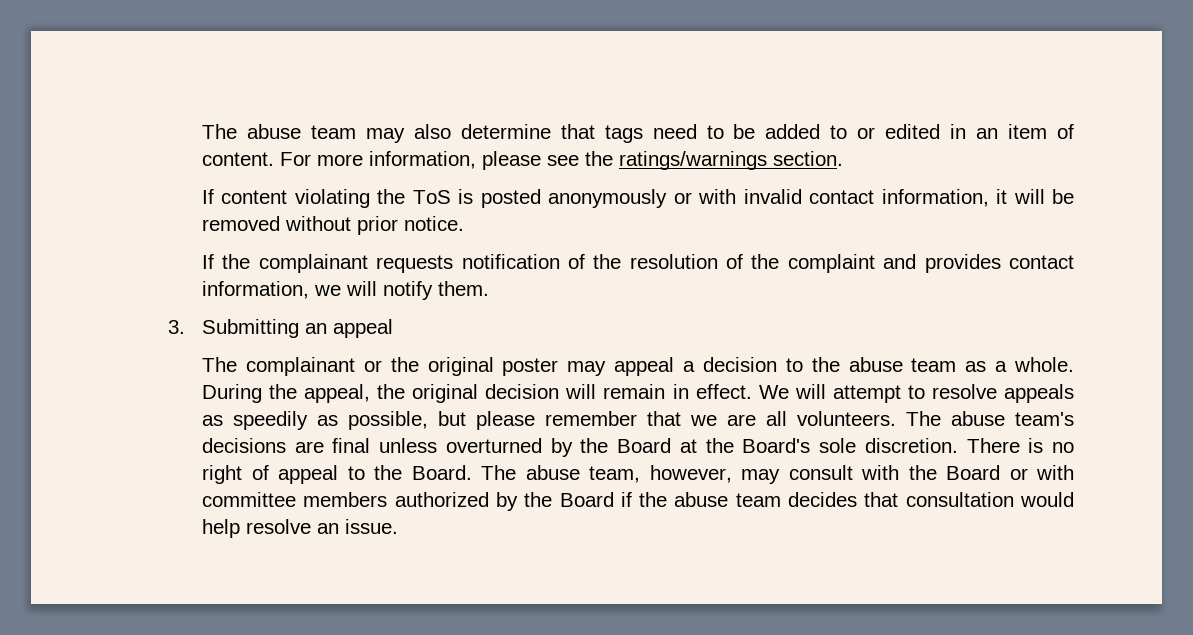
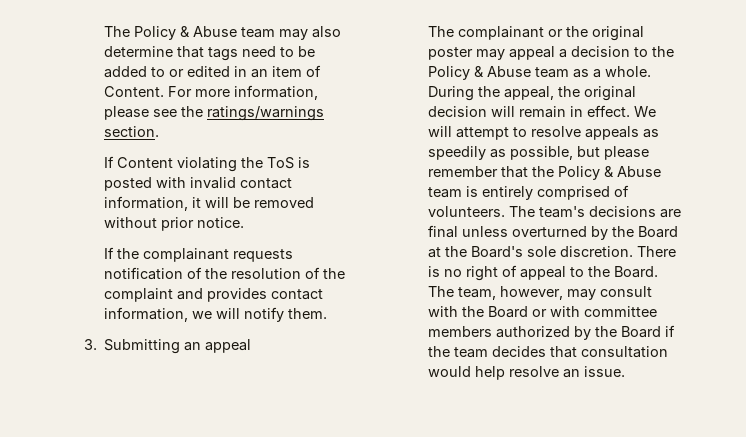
[202,124,301,139] The abuse -> [103,26,237,40] The Policy & Abuse
[202,152,275,166] content. -> [103,86,164,97] Content.
[221,190,288,204] content -> [116,157,173,168] Content
[548,189,692,208] anonymously or -> (152, 184) none
[848,357,903,372] abuse -> [427,66,531,80] Policy & Abuse
[690,411,788,426] we are all -> [531,166,661,180] [427,185,629,200] the Policy & Abuse team is entirely comprised of
[951,411,1006,426] abuse -> (535, 211) none
[525,465,580,480] abuse -> (454, 291) none
[674,492,729,507] abuse -> (450, 351) none

